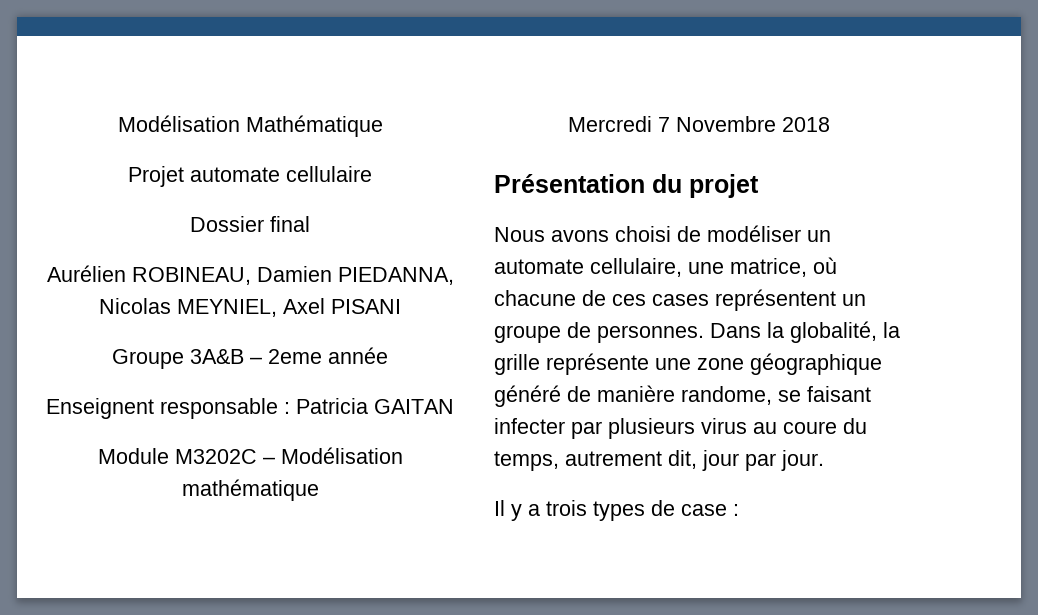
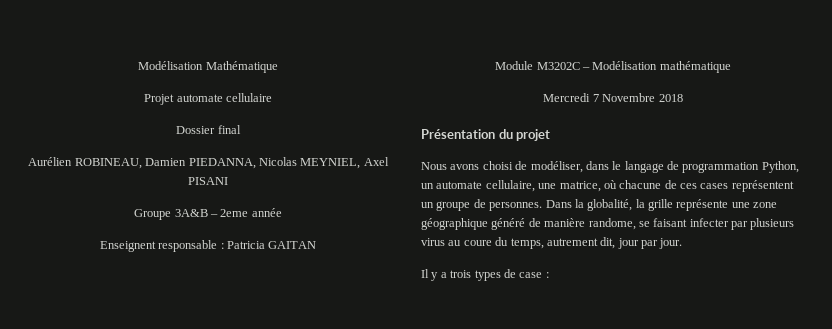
[707,225,801,242] modéliser -> [530,161,799,173] modéliser, dans le langage de programmation Python,

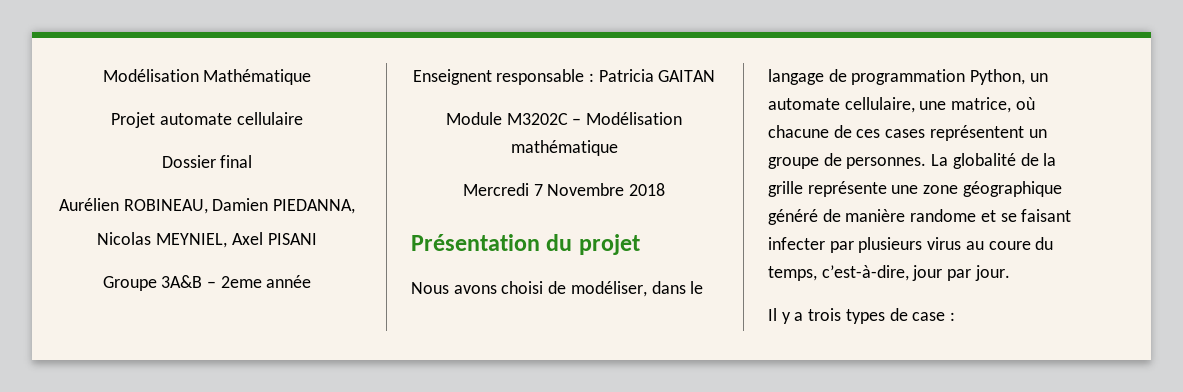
(256, 163) none -> (356, 206) //
[545,199,633,211] Dans la globalité, -> [931,153,1039,169] La globalité de
[588,218,636,230] randome, -> [910,209,996,222] randome et
[546,237,616,249] autrement dit, -> [821,265,909,281] c’est-à-dire,

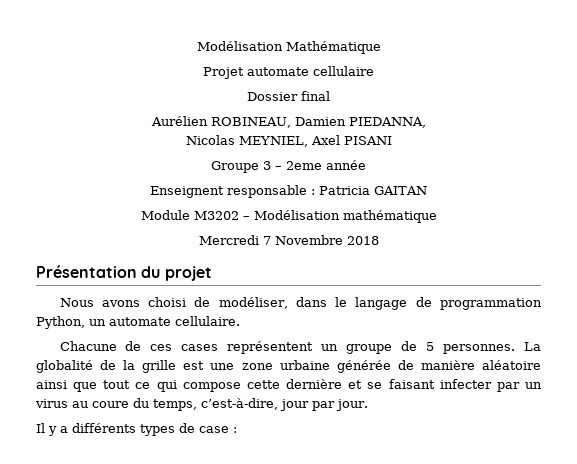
[161,275,203,288] 3A&B -> [263,161,271,170] 3
[506,113,568,125] M3202C -> [193,211,239,220] M3202
[844,97,1035,113] [768,125,829,138] cellulaire, une matrice, où chacune -> [175,316,240,326] [59,341,117,351] cellulaire. // Chacune
(842, 159) none -> [426,342,435,351] 5
[807,181,887,197] représente -> [183,361,205,370] est
[962,181,1062,197] [768,209,977,225] géographique généré de manière randome -> [279,360,541,373] [36,379,343,392] urbaine générée de manière aléatoire ainsi que tout ce qui compose cette dernière
[858,237,923,253] plusieurs -> [524,382,542,389] un
[808,308,842,321] trois -> [72,423,136,433] différents

